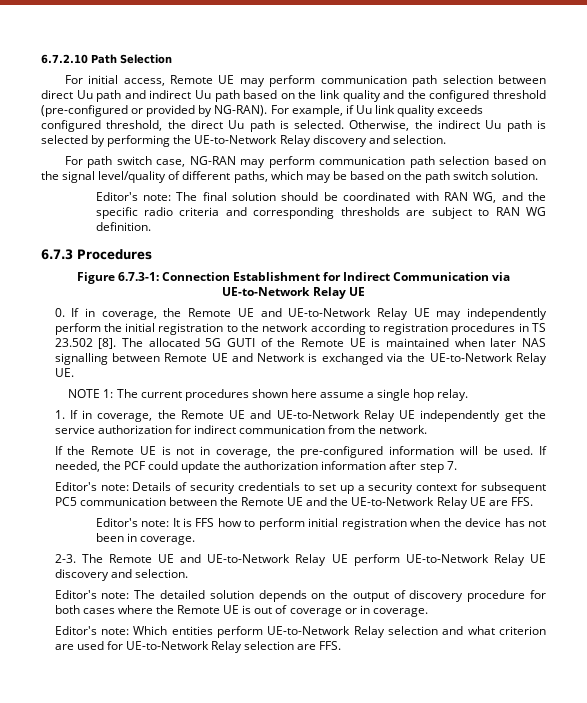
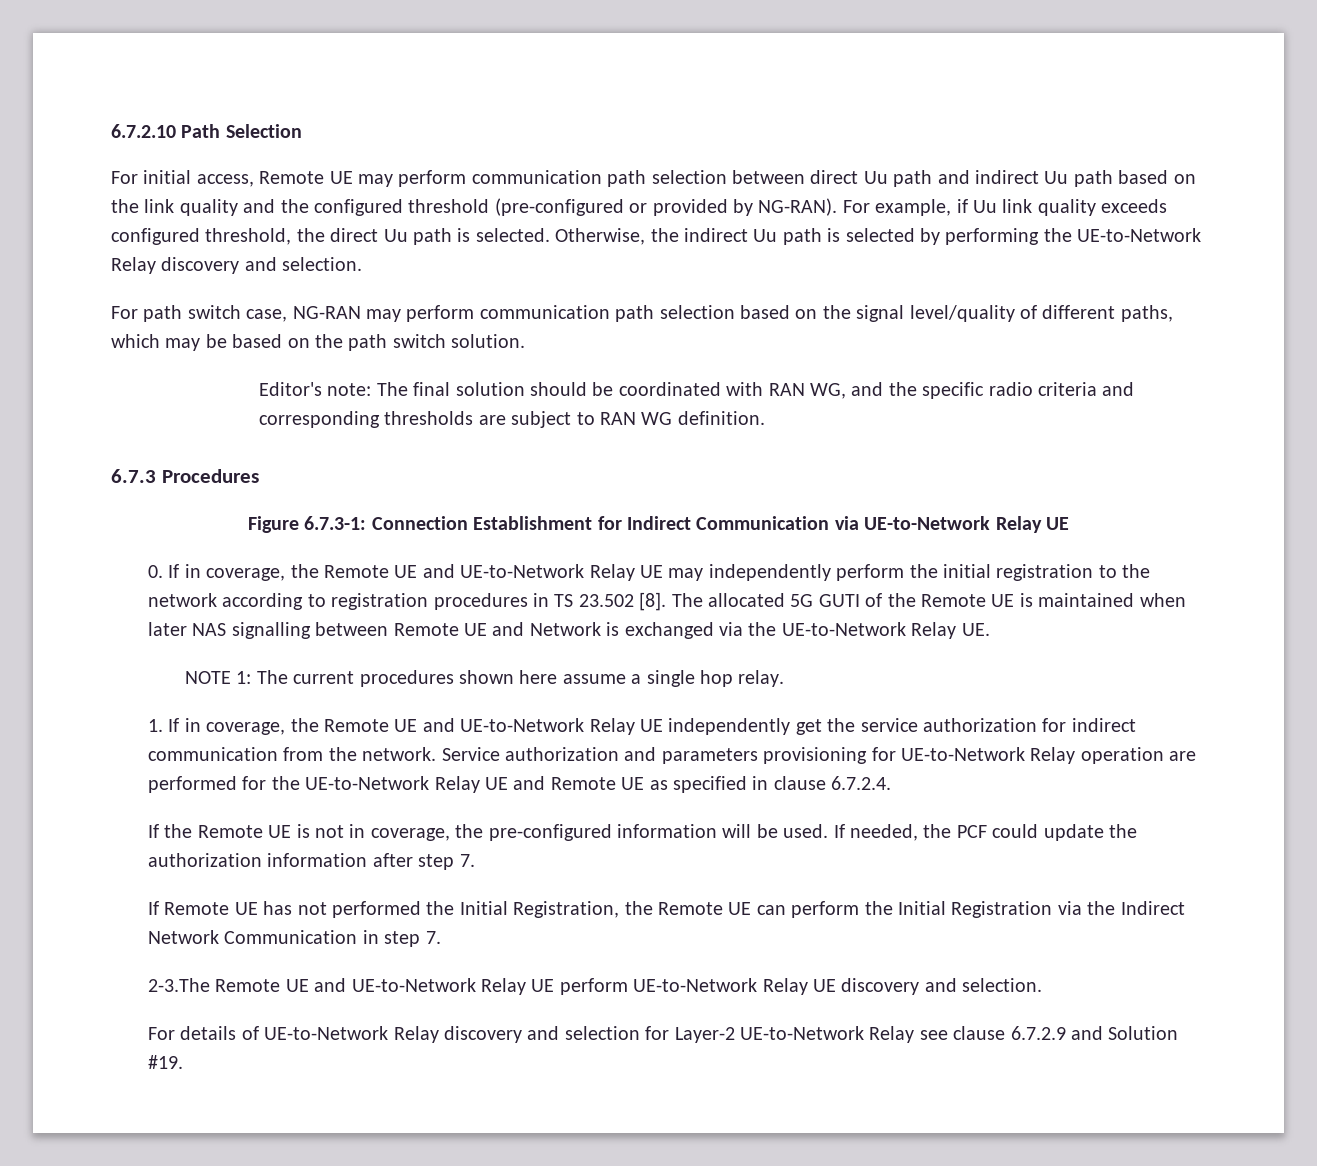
(428, 429) none -> [441,747,1197,764] [147,776,892,793] Service authorization and parameters provisioning for UE-to-Network Relay operation are performed for the UE-to-Network Relay UE and Remote UE as specified in clause 6.7.2.4.
[54,482,546,494] [54,497,533,509] [95,518,546,530] [95,533,195,545] [54,554,103,563] Editor's note: Details of security credentials to set up a security context for subsequent PC5 communication between the Remote UE and the UE-to-Network Relay UE are FFS. // Editor's note: It is FFS how to perform initial registration when the device has not been in coverage. // 2-3. The -> [147,901,1185,918] [147,930,441,947] [147,978,210,992] If Remote UE has not performed the Initial Registration, the Remote UE can perform the Initial Registration via the Indirect Network Communication in step 7. // 2-3.The
[54,590,547,602] [54,605,428,617] [54,626,546,638] [54,641,342,653] Editor's note: The detailed solution depends on the output of discovery procedure for both cases where the Remote UE is out of coverage or in coverage. // Editor's note: Which entities perform UE-to-Network Relay selection and what criterion are used for UE-to-Network Relay selection are FFS. -> [147,1026,1179,1043] [147,1055,183,1069] For details of UE-to-Network Relay discovery and selection for Layer-2 UE-to-Network Relay see clause 6.7.2.9 and Solution #19.

